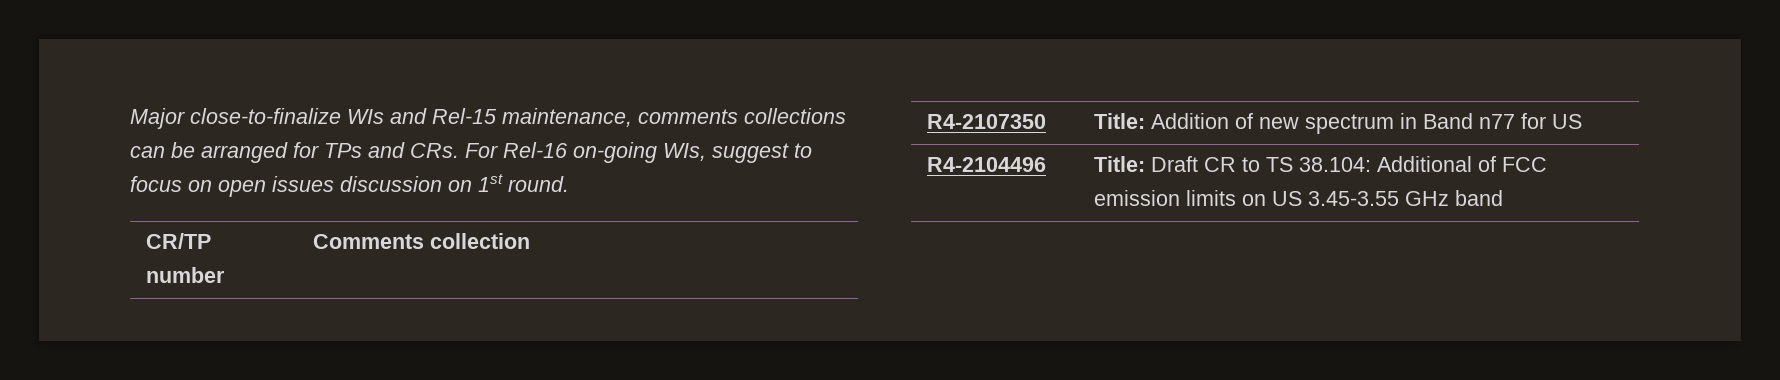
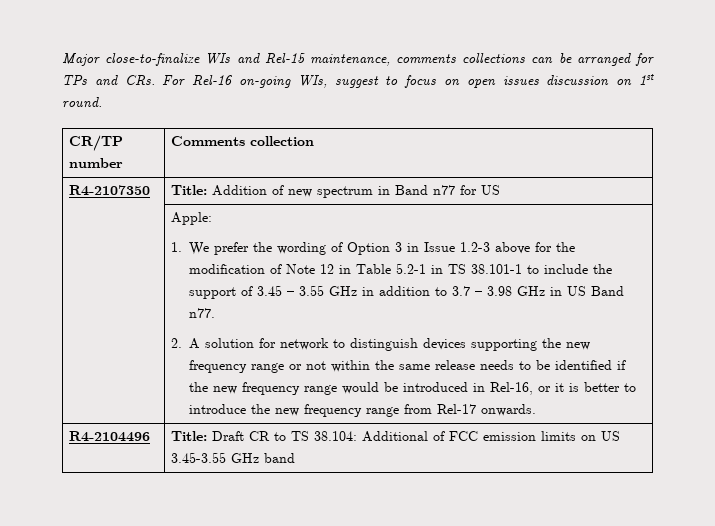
(1583, 121) none -> [171,212,213,225] [171,242,576,255] [189,263,613,274] [189,285,625,299] [189,308,216,318] [171,338,591,351] [189,360,627,373] [189,382,637,395] [189,404,537,417] // | Apple: // 1. We prefer the wording of Option 3 in Issue 1.2-3 above for the modification of Note 12 in Table 5.2-1 in TS 38.101-1 to include the support of 3.45 – 3.55 GHz in addition to 3.7 – 3.98 GHz in US Band n77. // 2. A solution for network to distinguish devices supporting the new frequency range or not within the same release needs to be identified if the new frequency range would be introduced in Rel-16, or it is better to introduce the new frequency range from Rel-17 onwards.

